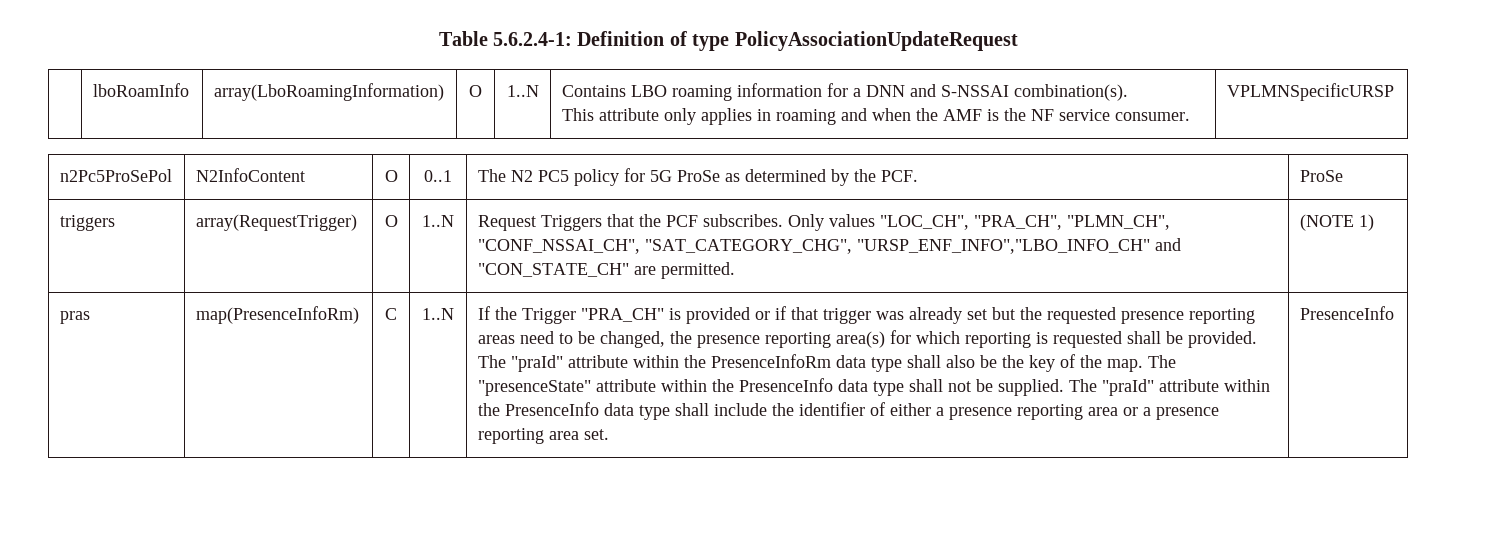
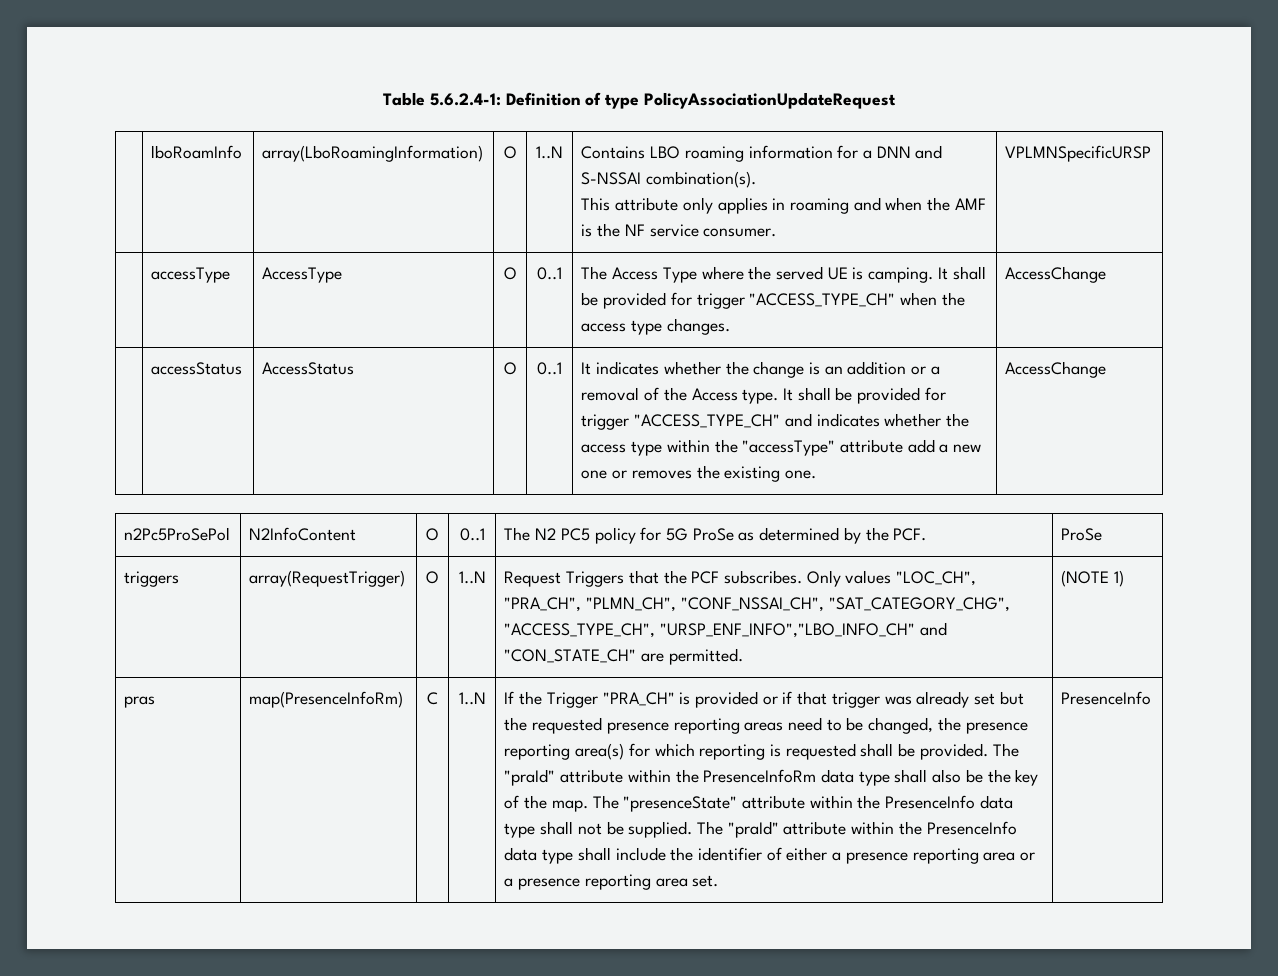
(1394, 92) none -> [151,267,231,283] [262,267,343,283] [503,267,517,280] [537,267,562,280] [581,266,986,283] [581,292,965,309] [581,318,730,335] [1005,266,1107,283] [151,362,243,375] [262,362,355,375] [503,362,517,375] [537,362,562,375] [581,361,940,378] [581,387,946,404] [581,413,969,430] [581,439,982,456] [581,465,816,482] [1005,361,1107,378] // | accessType | AccessType | O | 0..1 | The Access Type where the served UE is camping. It shall be provided for trigger "ACCESS_TYPE_CH" when the access type changes. | AccessChange // | accessStatus | AccessStatus | O | 0..1 | It indicates whether the change is an addition or a removal of the Access type. It shall be provided for trigger "ACCESS_TYPE_CH" and indicates whether the access type within the "accessType" attribute add a new one or removes the existing one. | AccessChange
(852, 246) none -> [504,623,656,638] "ACCESS_TYPE_CH",

